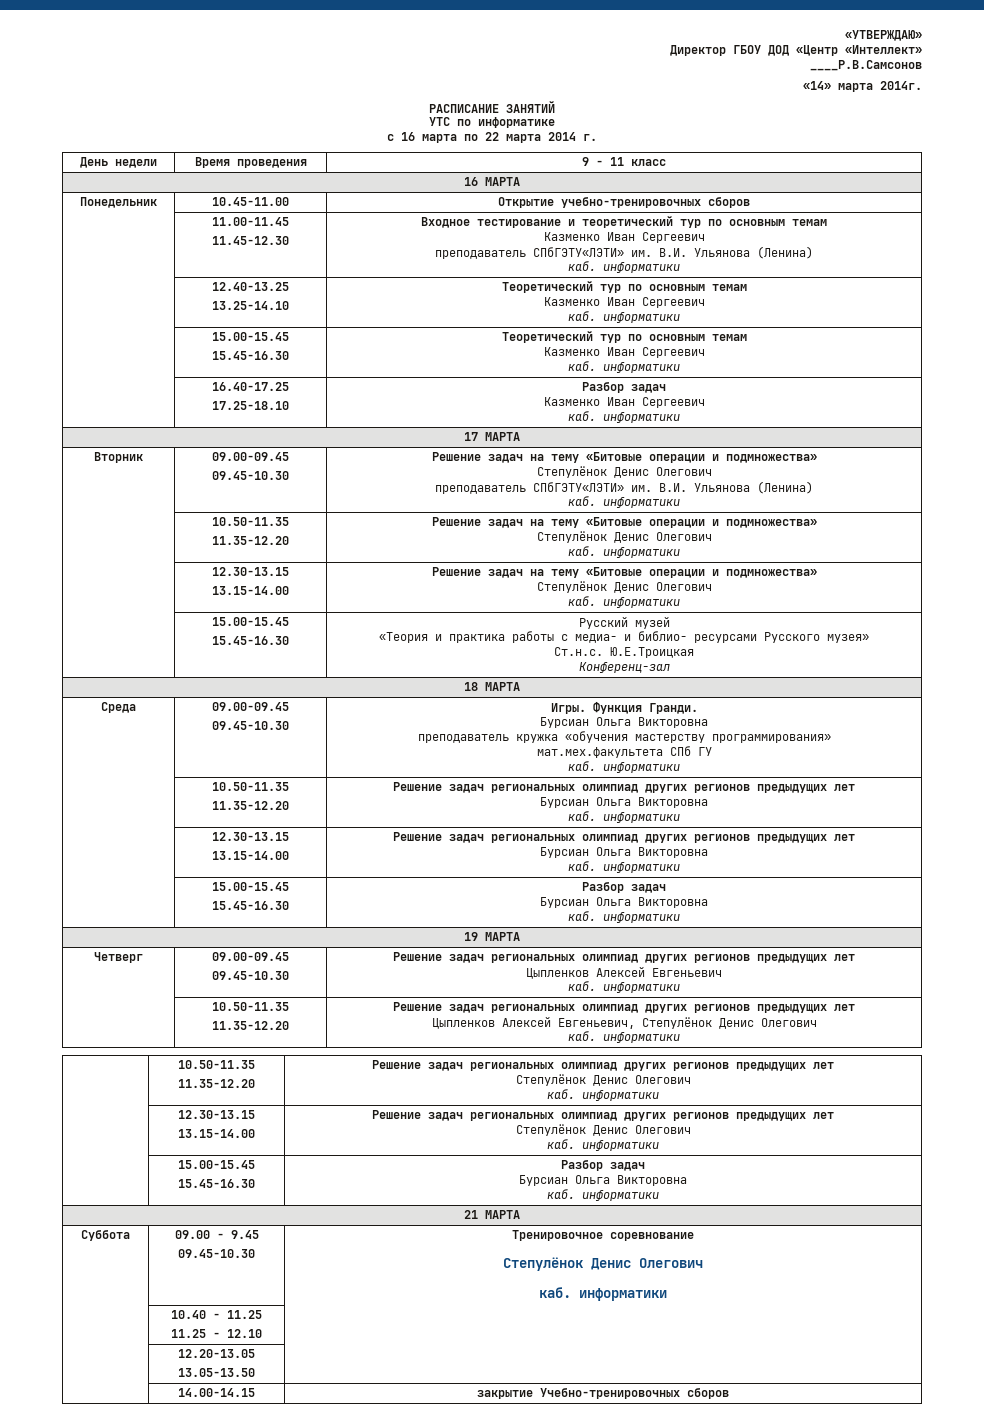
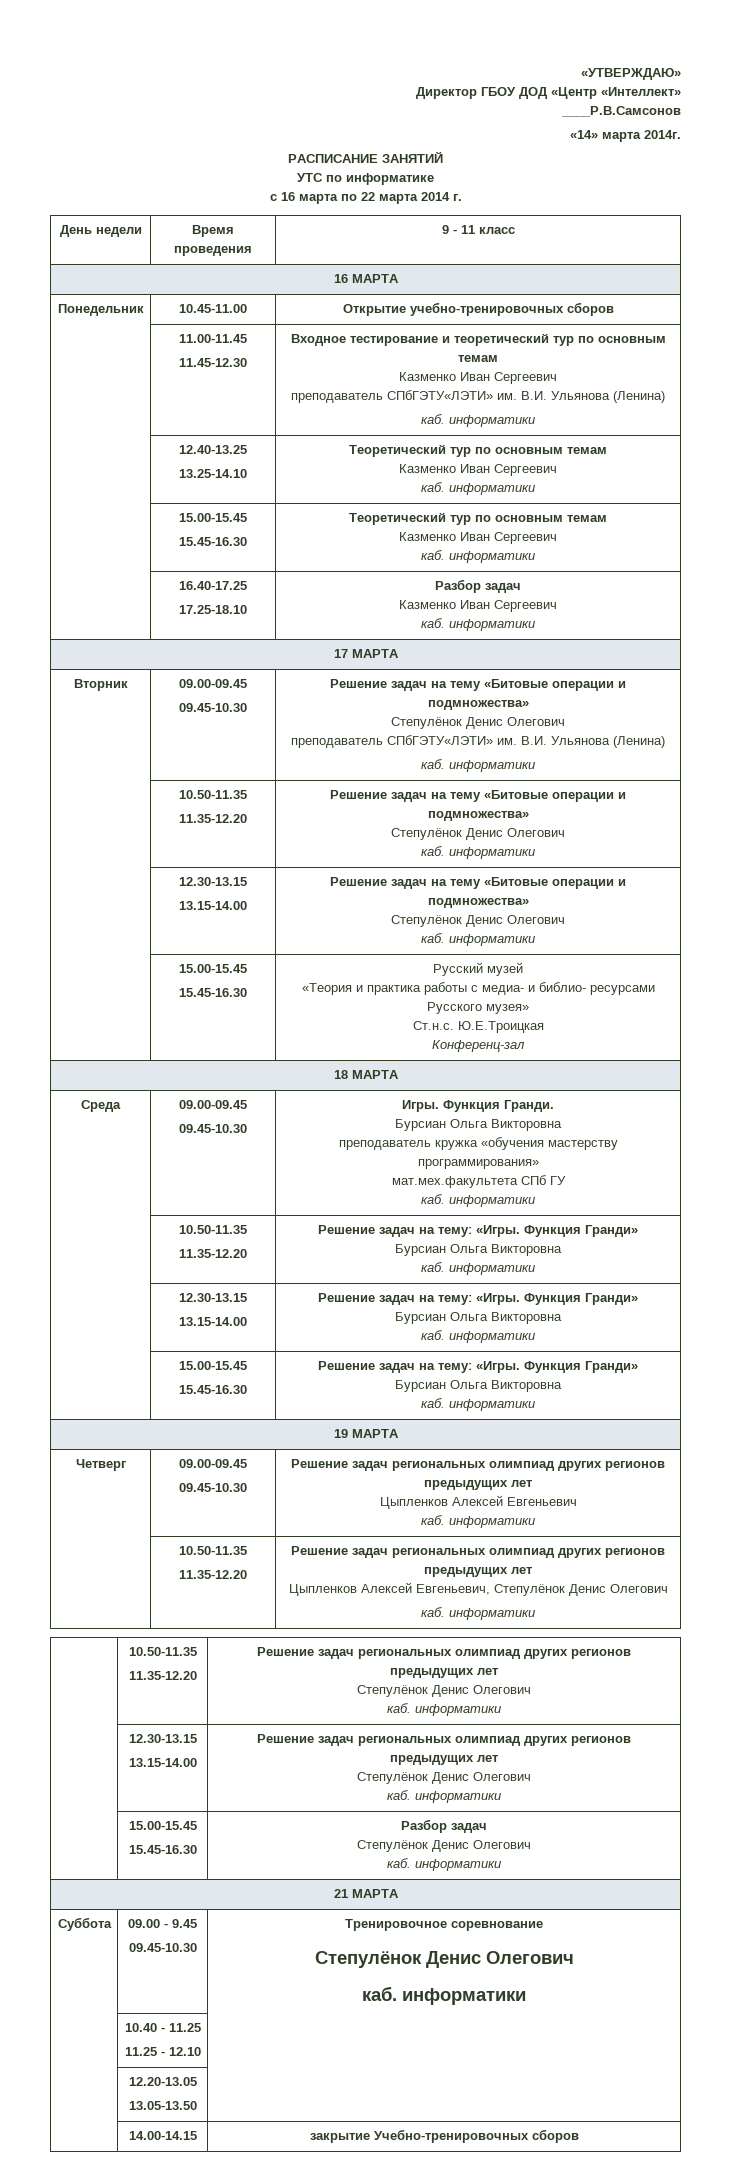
[491,784,855,793] региональных олимпиад других регионов предыдущих лет -> [419,1225,638,1237] на тему: «Игры. Функция Гранди»
[491,834,855,843] региональных олимпиад других регионов предыдущих лет -> [419,1293,638,1305] на тему: «Игры. Функция Гранди»
[582,882,666,893] Разбор задач -> [318,1361,638,1373] Решение задач на тему: «Игры. Функция Гранди»
[519,1175,687,1186] Бурсиан Ольга Викторовна -> [357,1840,531,1852] Степулёнок Денис Олегович

